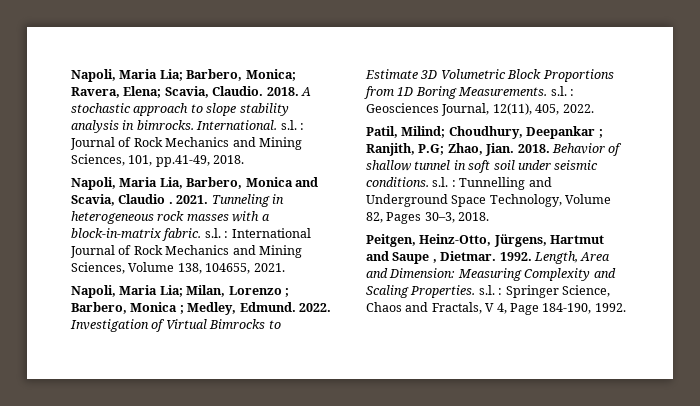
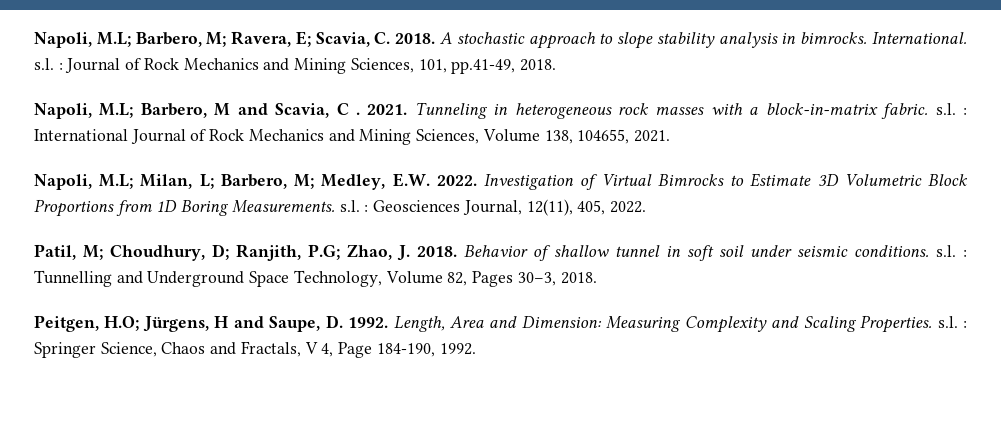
[71,69,296,82] [71,86,264,98] Napoli, Maria Lia; Barbero, Monica; Ravera, Elena; Scavia, Claudio. -> [34,31,391,48] Napoli, M.L; Barbero, M; Ravera, E; Scavia, C.
[119,177,293,189] Maria Lia, Barbero, Monica -> [99,103,231,118] M.L; Barbero, M
[118,194,166,204] Claudio -> [336,103,349,115] C
[119,285,289,297] [71,302,296,315] Maria Lia; Milan, Lorenzo ; Barbero, Monica ; Medley, Edmund. -> [99,173,430,190] M.L; Milan, L; Barbero, M; Medley, E.W.
[401,126,603,139] Milind; Choudhury, Deepankar ; -> [83,244,229,261] M; Choudhury, D;
[485,143,515,156] Jian. -> [397,245,410,261] J.
[419,234,605,247] [366,251,497,264] Heinz-Otto, Jürgens, Hartmut and Saupe , Dietmar. -> [104,315,343,332] H.O; Jürgens, H and Saupe, D.

